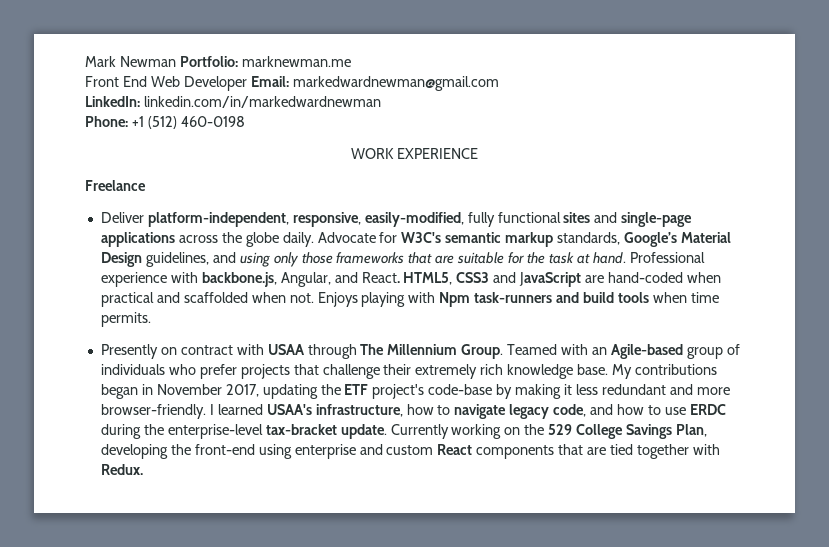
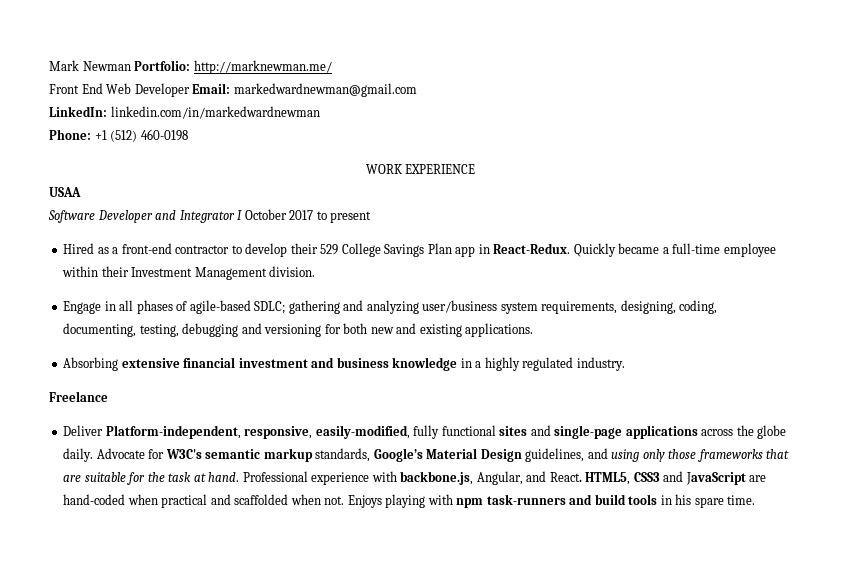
[241,56,351,67] marknewman.me -> [193,60,332,74] http://marknewman.me/
(478, 153) none -> [49,187,81,197] [48,209,372,223] [63,243,776,257] [62,266,316,280] [63,300,718,314] [63,323,534,337] [63,357,625,371] // USAA // Software Developer and Integrator I October 2017 to present // Hired as a front-end contractor to develop their 529 College Savings Plan app in React-Redux. Quickly became a full-time employee within their Investment Management division. // Engage in all phases of agile-based SDLC; gathering and analyzing user/business system requirements, designing, coding, documenting, testing, debugging and versioning for both new and existing applications. // Absorbing extensive financial investment and business knowledge in a highly regulated industry.
[147,212,289,227] platform-independent, -> [105,425,241,439] Platform-independent,
[439,292,471,307] Npm -> [456,498,484,508] npm
[652,292,719,303] [100,312,151,327] [100,344,740,359] [100,364,717,379] [100,384,730,399] [100,404,726,419] [100,424,707,439] [100,444,720,459] [100,464,143,475] when time permits. // Presently on contract with USAA through The Millennium Group. Teamed with an Agile-based group of individuals who prefer projects that challenge their extremely rich knowledge base. My contributions began in November 2017, updating the ETF project's code-base by making it less redundant and more browser-friendly. I learned USAA's infrastructure, how to navigate legacy code, and how to use ERDC during the enterprise-level tax-bracket update. Currently working on the 529 College Savings Plan, developing the front-end using enterprise and custom React components that are tied together with Redux. -> [660,494,756,508] in his spare time.

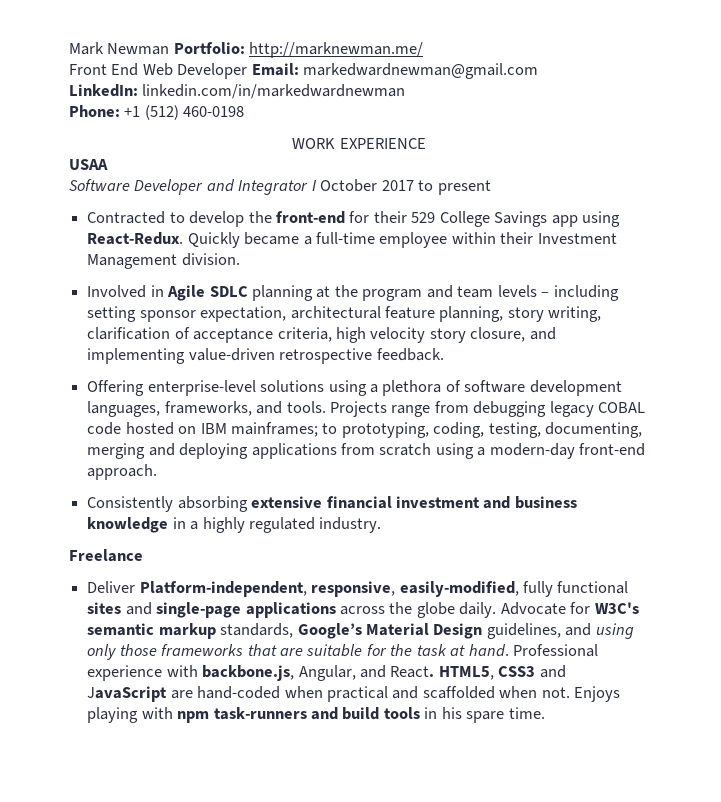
[63,243,288,257] Hired as a front-end contractor to develop -> [87,211,370,227] Contracted to develop the front-end for
[427,243,490,257] Plan app in -> [551,211,621,227] app using
[63,300,718,314] [63,323,534,337] [63,357,119,371] Engage in all phases of agile-based SDLC; gathering and analyzing user/business system requirements, designing, coding, documenting, testing, debugging and versioning for both new and existing applications. // Absorbing -> [87,285,619,301] [87,306,602,322] [87,327,556,343] [87,348,444,364] [87,380,622,396] [87,401,646,417] [87,422,643,438] [87,443,646,459] [87,464,158,480] [87,496,248,512] Involved in Agile SDLC planning at the program and team levels – including setting sponsor expectation, architectural feature planning, story writing, clarification of acceptance criteria, high velocity story closure, and implementing value-driven retrospective feedback. // Offering enterprise-level solutions using a plethora of software development languages, frameworks, and tools. Projects range from debugging legacy COBAL code hosted on IBM mainframes; to prototyping, coding, testing, documenting, merging and deploying applications from scratch using a modern-day front-end approach. // Consistently absorbing

